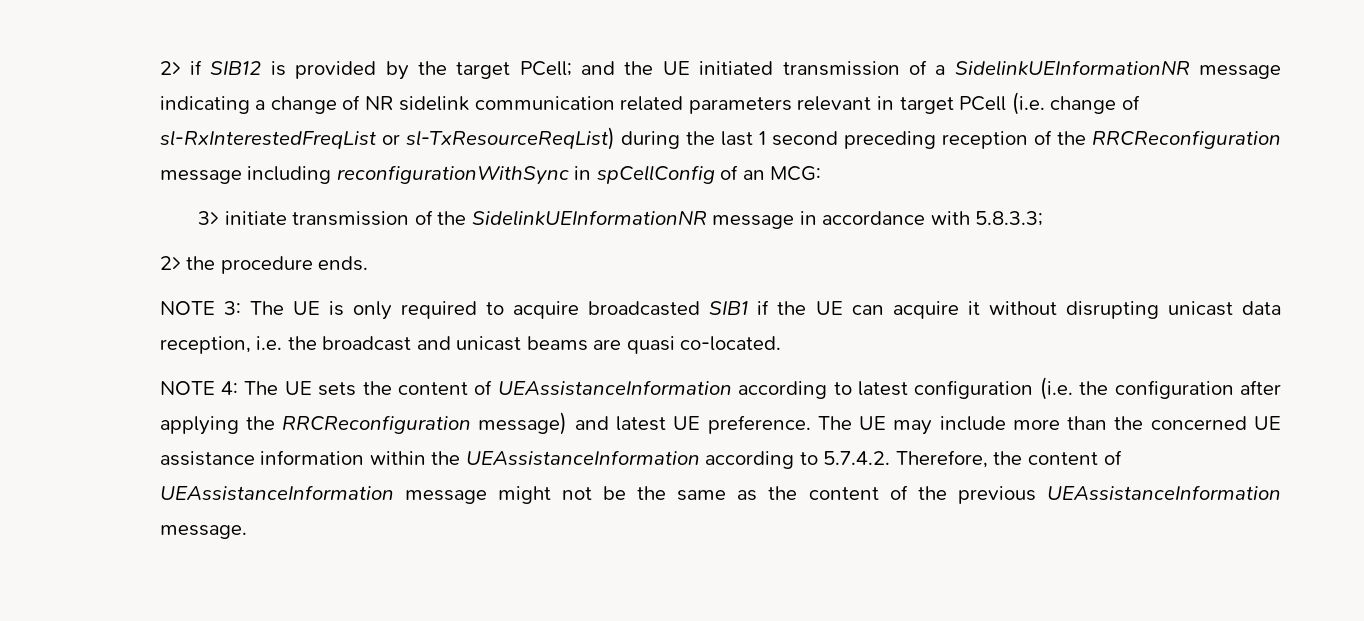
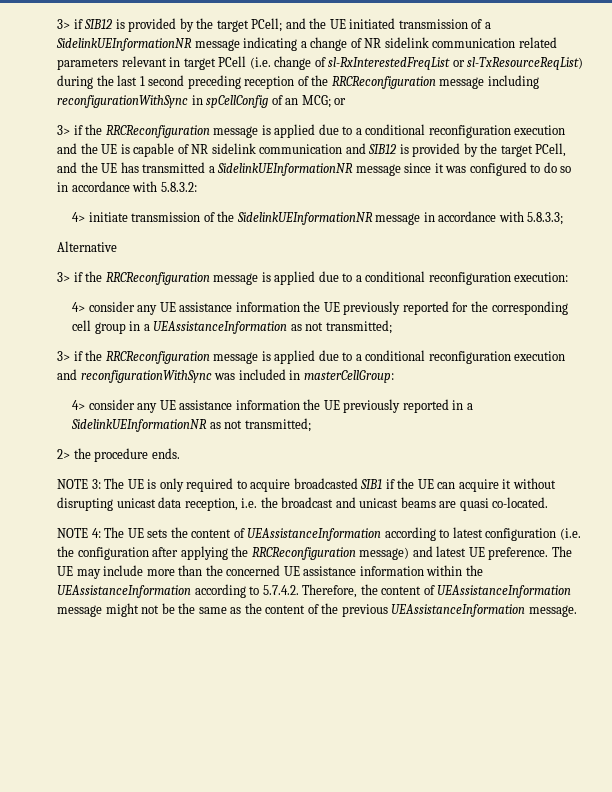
[159,61,181,75] 2> -> [57,19,71,29] 3>
[770,166,822,181] [198,211,220,225] MCG: // 3> -> [301,95,347,108] [57,124,566,138] [57,143,567,157] [57,162,572,176] [57,181,197,192] [72,212,86,222] MCG; or // 3> if the RRCReconfiguration message is applied due to a conditional reconfiguration execution and the UE is capable of NR sidelink communication and SIB12 is provided by the target PCell, and the UE has transmitted a SidelinkUEInformationNR message since it was configured to do so in accordance with 5.8.3.2: // 4>
(1044, 218) none -> [57,241,118,252] [57,271,569,285] [72,301,568,315] [72,320,392,334] [57,350,566,364] [57,369,394,383] [72,399,473,413] [71,418,311,432] // Alternative // 3> if the RRCReconfiguration message is applied due to a conditional reconfiguration execution: // 4> consider any UE assistance information the UE previously reported for the corresponding cell group in a UEAssistanceInformation as not transmitted; // 3> if the RRCReconfiguration message is applied due to a conditional reconfiguration execution and reconfigurationWithSync was included in masterCellGroup: // 4> consider any UE assistance information the UE previously reported in a SidelinkUEInformationNR as not transmitted;

